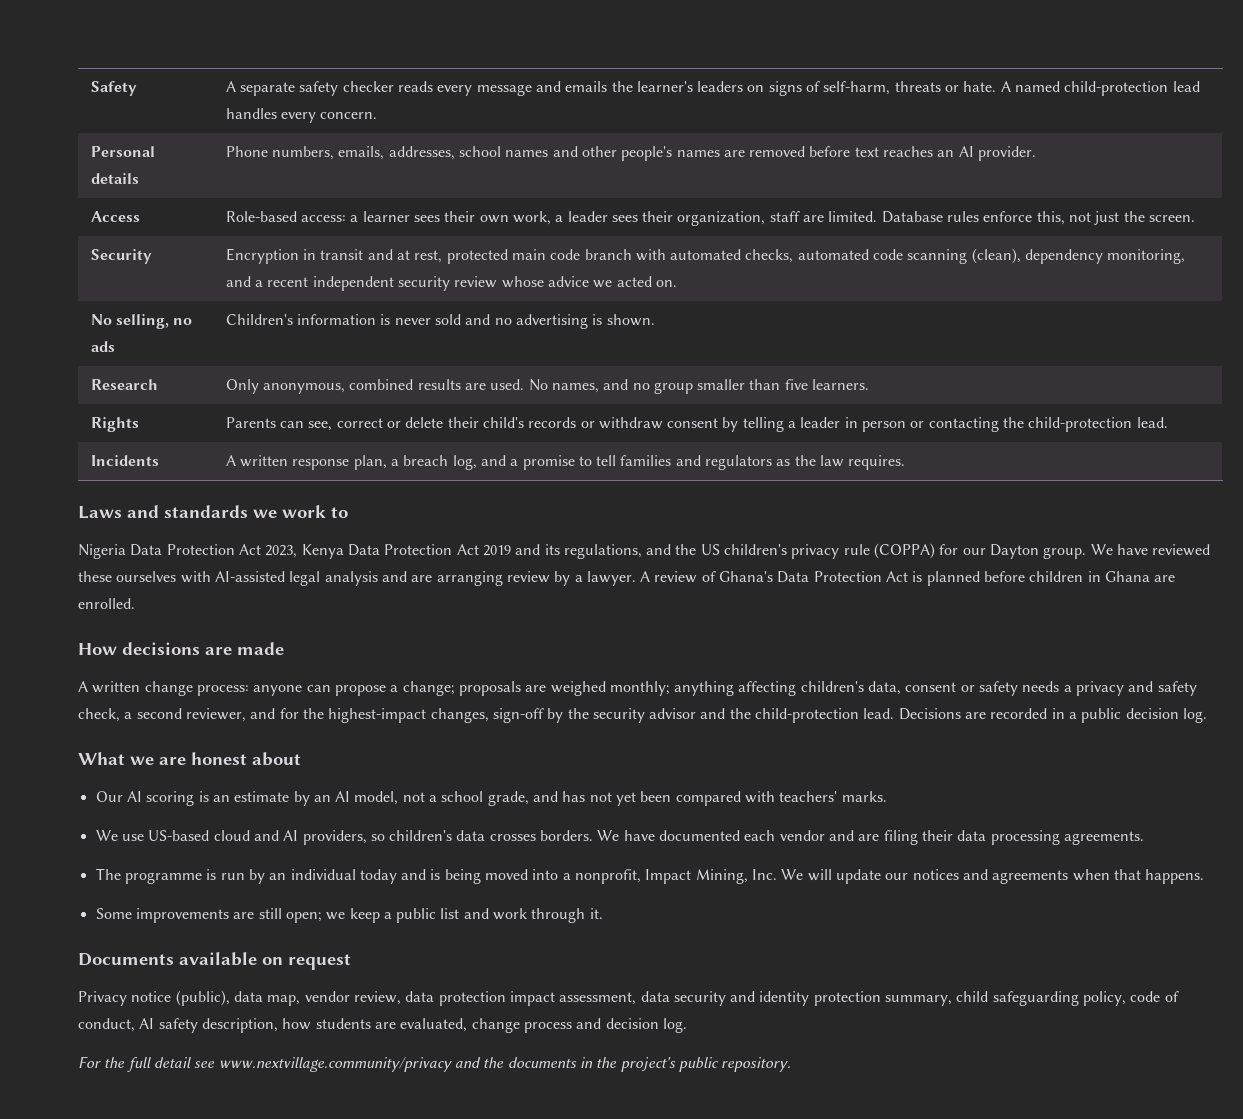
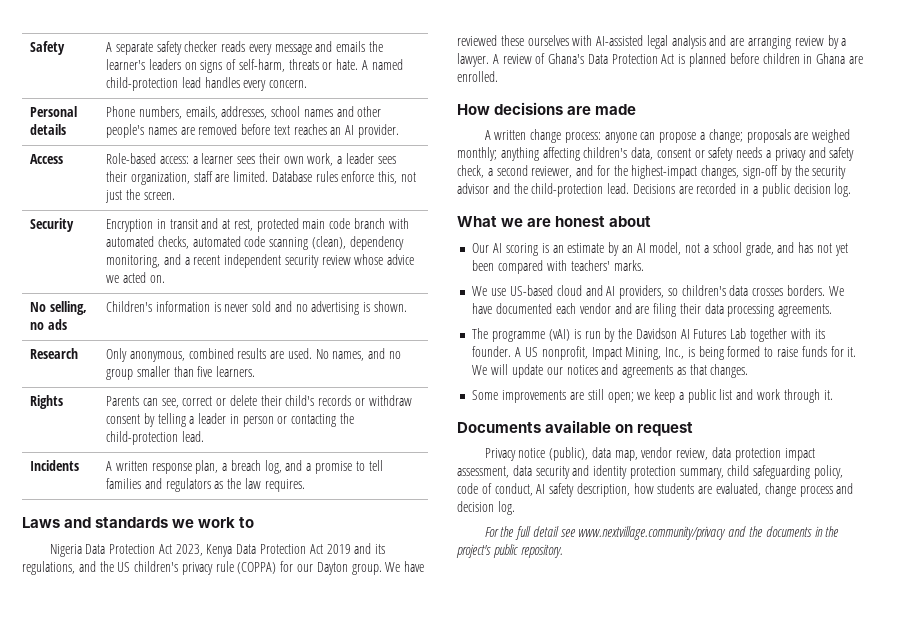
(202, 878) none -> [548,329,570,341] (vAI)
[269,869,778,884] an individual today and is being moved into a nonprofit, Impact Mining, Inc. -> [618,328,825,342] [472,346,857,360] the Davidson AI Futures Lab together with its founder. A US nonprofit, Impact Mining, Inc., is being formed to raise funds for it.
[1072,869,1205,884] when that happens. -> [676,364,749,378] as that changes.

